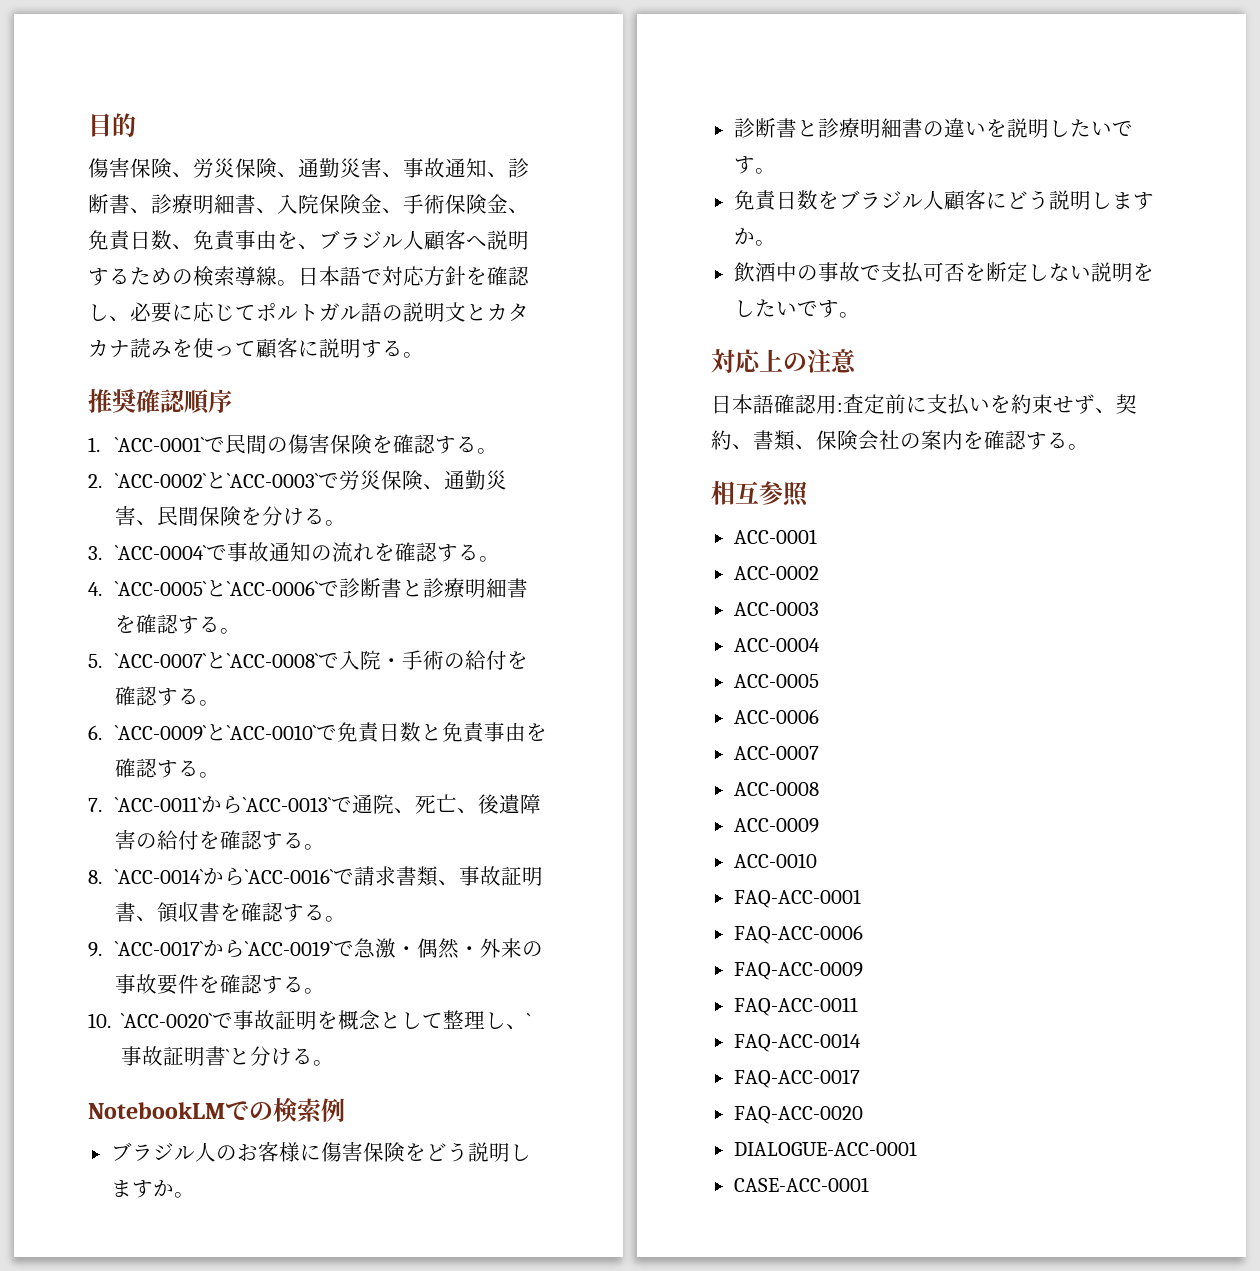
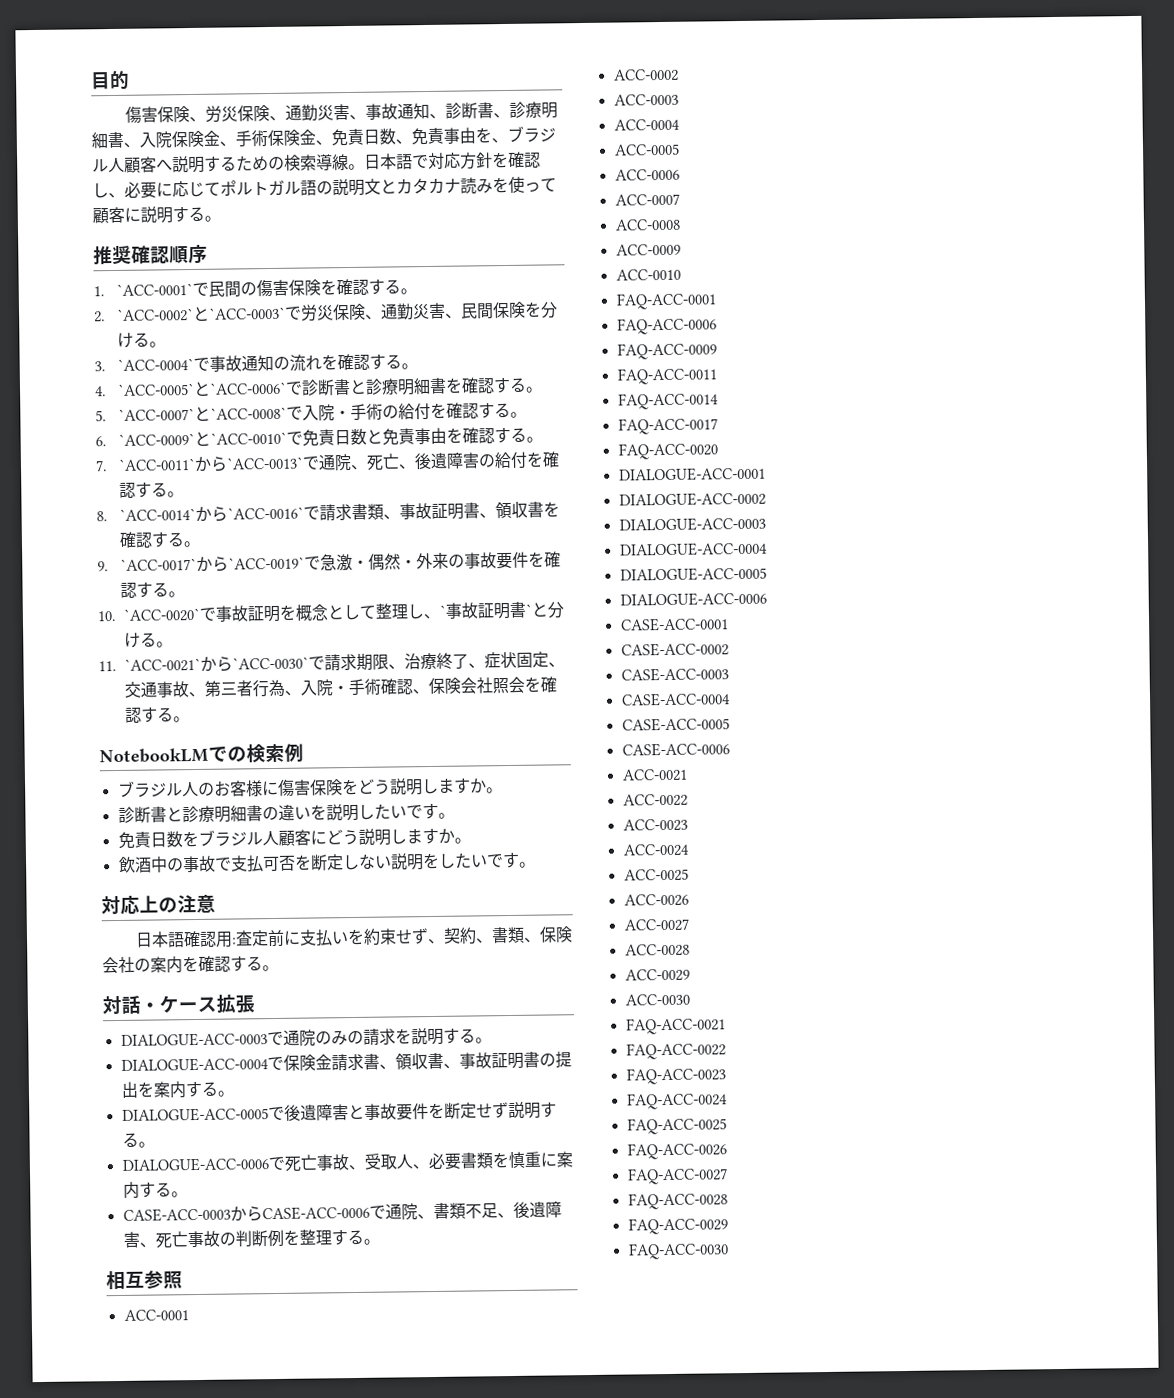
(335, 1063) none -> [98,651,565,672] [124,676,557,698] [125,706,190,723] // 11. `ACC-0021`から`ACC-0030`で請求期限、治療終了、症状固定、交通事故、第三者行為、入院・手術確認、保険会社照会を確認する。
(1089, 447) none -> [102,994,255,1015] [120,1027,492,1047] [120,1051,572,1072] [120,1080,235,1099] [121,1101,557,1122] [121,1132,155,1148] [121,1151,573,1172] [122,1181,188,1199] [122,1201,562,1222] [122,1229,380,1249] // 対話・ケース拡張 // DIALOGUE-ACC-0003で通院のみの請求を説明する。 // DIALOGUE-ACC-0004で保険金請求書、領収書、事故証明書の提出を案内する。 // DIALOGUE-ACC-0005で後遺障害と事故要件を断定せず説明する。 // DIALOGUE-ACC-0006で死亡事故、受取人、必要書類を慎重に案内する。 // CASE-ACC-0003からCASE-ACC-0006で通院、書類不足、後遺障害、死亡事故の判断例を整理する。
[733,1177,869,1192] CASE-ACC-0001 -> [618,491,766,507] [618,516,766,532] [619,541,768,557] [619,566,767,582] [619,591,767,607] [619,617,729,632] [620,642,729,657] [620,667,729,682] [620,692,731,707] [621,717,730,732] [621,742,730,757] [621,768,688,782] [622,793,688,807] [622,818,688,832] [622,843,690,857] [623,868,689,882] [623,893,689,907] [623,918,689,932] [624,943,690,957] [624,968,690,982] [624,993,690,1006] [625,1017,726,1035] [625,1042,726,1060] [625,1067,726,1085] [626,1092,728,1110] [626,1117,727,1135] [626,1142,727,1160] [626,1167,728,1185] [627,1192,728,1210] [627,1217,728,1235] [627,1242,729,1260] DIALOGUE-ACC-0002 // DIALOGUE-ACC-0003 // DIALOGUE-ACC-0004 // DIALOGUE-ACC-0005 // DIALOGUE-ACC-0006 // CASE-ACC-0001 // CASE-ACC-0002 // CASE-ACC-0003 // CASE-ACC-0004 // CASE-ACC-0005 // CASE-ACC-0006 // ACC-0021 // ACC-0022 // ACC-0023 // ACC-0024 // ACC-0025 // ACC-0026 // ACC-0027 // ACC-0028 // ACC-0029 // ACC-0030 // FAQ-ACC-0021 // FAQ-ACC-0022 // FAQ-ACC-0023 // FAQ-ACC-0024 // FAQ-ACC-0025 // FAQ-ACC-0026 // FAQ-ACC-0027 // FAQ-ACC-0028 // FAQ-ACC-0029 // FAQ-ACC-0030

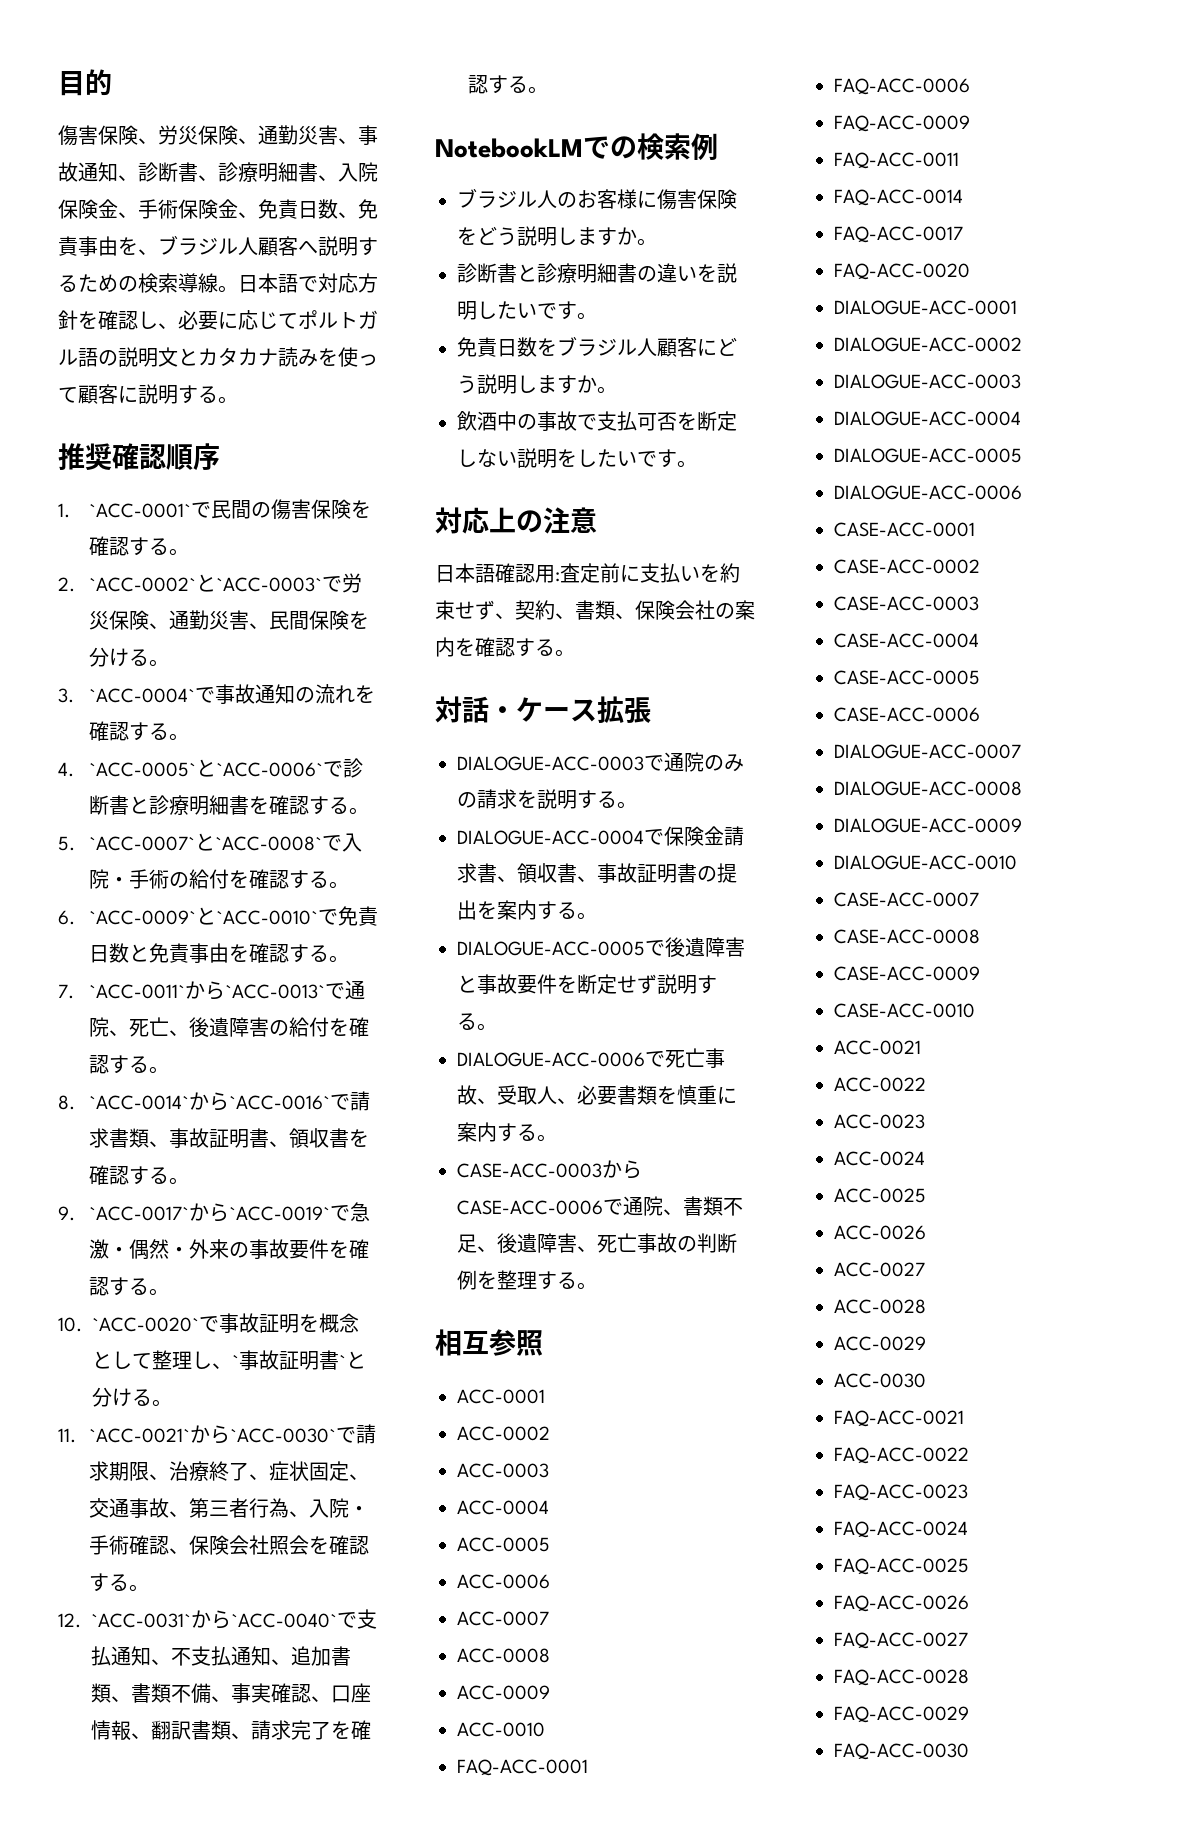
(190, 719) none -> [58,1609,377,1629] [91,1646,351,1666] [91,1683,371,1704] [91,1720,371,1741] [468,75,548,94] // 12. `ACC-0031`から`ACC-0040`で支払通知、不支払通知、追加書類、書類不備、事実確認、口座情報、翻訳書類、請求完了を確認する。
(730, 749) none -> [834,744,1021,759] [834,781,1022,796] [834,818,1022,833] [834,855,1017,870] [834,892,979,907] [834,929,980,944] [834,966,980,981] [834,1003,975,1018] // DIALOGUE-ACC-0007 // DIALOGUE-ACC-0008 // DIALOGUE-ACC-0009 // DIALOGUE-ACC-0010 // CASE-ACC-0007 // CASE-ACC-0008 // CASE-ACC-0009 // CASE-ACC-0010

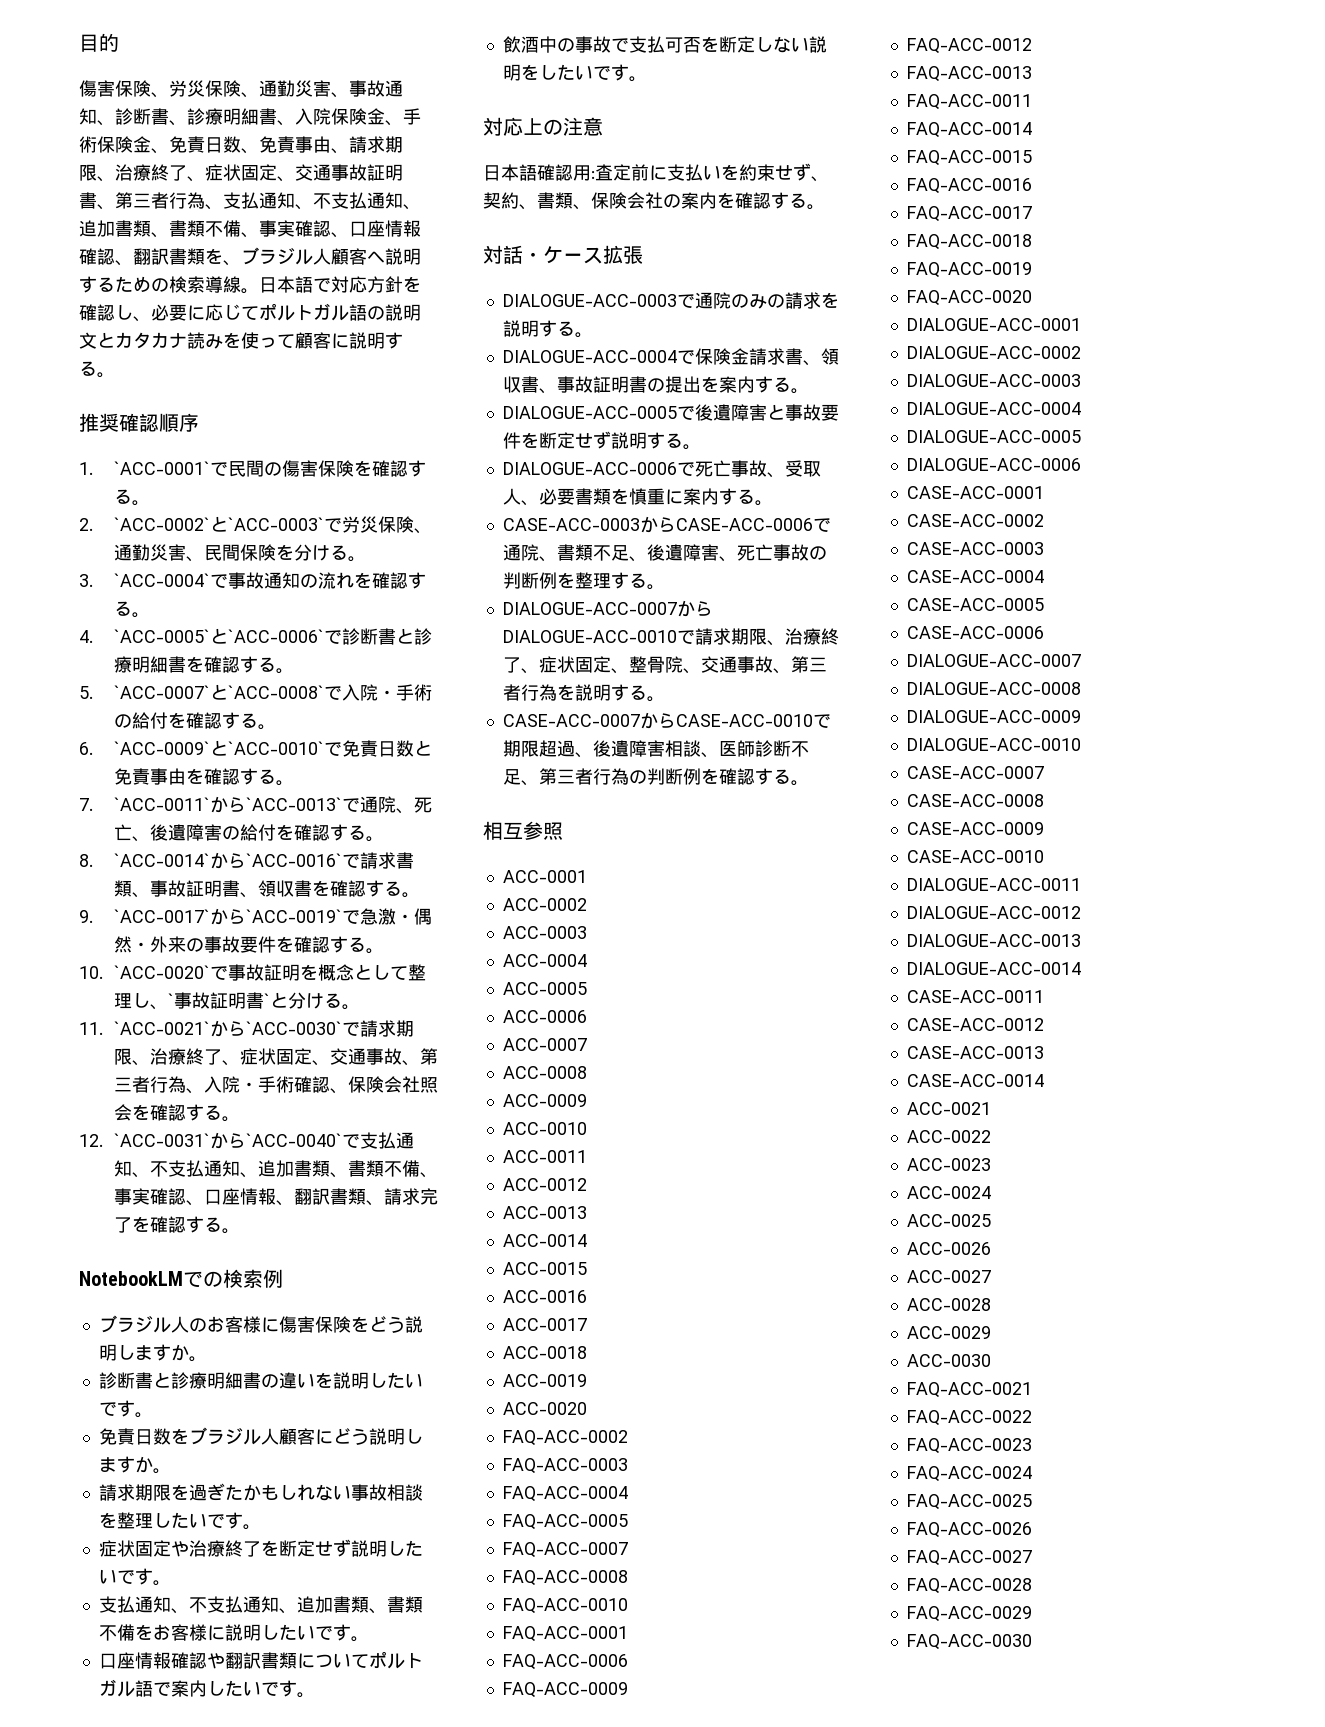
(118, 246) none -> [331,136,403,154] [79,164,403,182] [79,192,421,210] [79,220,421,238] [79,248,205,266] 、請求期限、治療終了、症状固定、交通事故証明書、第三者行為、支払通知、不支払通知、追加書類、書類不備、事実確認、口座情報確認、翻訳書類
(617, 390) none -> [98,1483,423,1501] [98,1512,261,1530] [98,1539,423,1557] [98,1568,171,1586] [98,1596,423,1614] [98,1624,369,1642] [98,1651,423,1669] [98,1679,315,1698] // 請求期限を過ぎたかもしれない事故相談を整理したいです。 // 症状固定や治療終了を断定せず説明したいです。 // 支払通知、不支払通知、追加書類、書類不備をお客様に説明したいです。 // 口座情報確認や翻訳書類についてポルトガル語で案内したいです。
(597, 1286) none -> [502,600,713,617] [502,628,839,646] [502,656,827,674] [502,684,665,702] [502,712,831,729] [502,740,809,758] [502,768,809,786] // DIALOGUE-ACC-0007からDIALOGUE-ACC-0010で請求期限、治療終了、症状固定、整骨院、交通事故、第三者行為を説明する。 // CASE-ACC-0007からCASE-ACC-0010で期限超過、後遺障害相談、医師診断不足、第三者行為の判断例を確認する。
(545, 1729) none -> [502,1150,587,1163] [502,1178,587,1191] [502,1206,587,1219] [502,1234,587,1247] [502,1262,587,1275] [502,1290,587,1303] [502,1318,587,1331] [502,1346,587,1359] [502,1374,587,1387] [502,1402,587,1415] [502,1430,628,1446] [502,1458,628,1474] [502,1486,628,1502] [502,1514,628,1530] [502,1542,628,1558] [502,1570,628,1586] [502,1598,628,1614] // ACC-0011 // ACC-0012 // ACC-0013 // ACC-0014 // ACC-0015 // ACC-0016 // ACC-0017 // ACC-0018 // ACC-0019 // ACC-0020 // FAQ-ACC-0002 // FAQ-ACC-0003 // FAQ-ACC-0004 // FAQ-ACC-0005 // FAQ-ACC-0007 // FAQ-ACC-0008 // FAQ-ACC-0010
(970, 123) none -> [906,38,1032,54] [906,66,1032,82] // FAQ-ACC-0012 // FAQ-ACC-0013
(963, 197) none -> [906,150,1032,166] [906,178,1032,194] // FAQ-ACC-0015 // FAQ-ACC-0016
(963, 234) none -> [906,234,1032,250] [906,262,1032,278] // FAQ-ACC-0018 // FAQ-ACC-0019
(975, 1010) none -> [906,878,1081,891] [906,906,1081,919] [906,934,1081,947] [906,962,1081,975] [906,990,1044,1003] [906,1018,1044,1031] [906,1046,1044,1059] [906,1074,1044,1087] // DIALOGUE-ACC-0011 // DIALOGUE-ACC-0012 // DIALOGUE-ACC-0013 // DIALOGUE-ACC-0014 // CASE-ACC-0011 // CASE-ACC-0012 // CASE-ACC-0013 // CASE-ACC-0014

